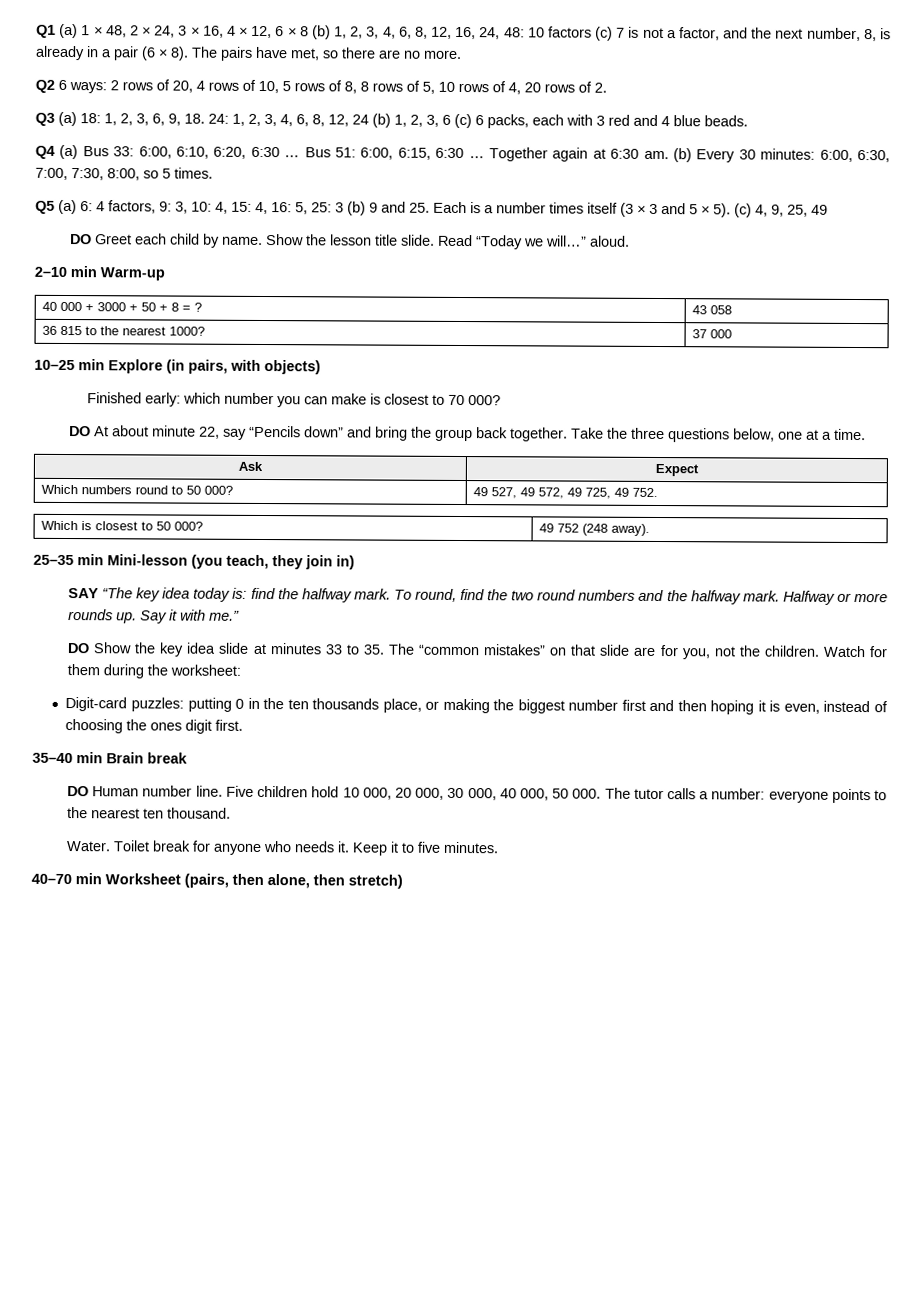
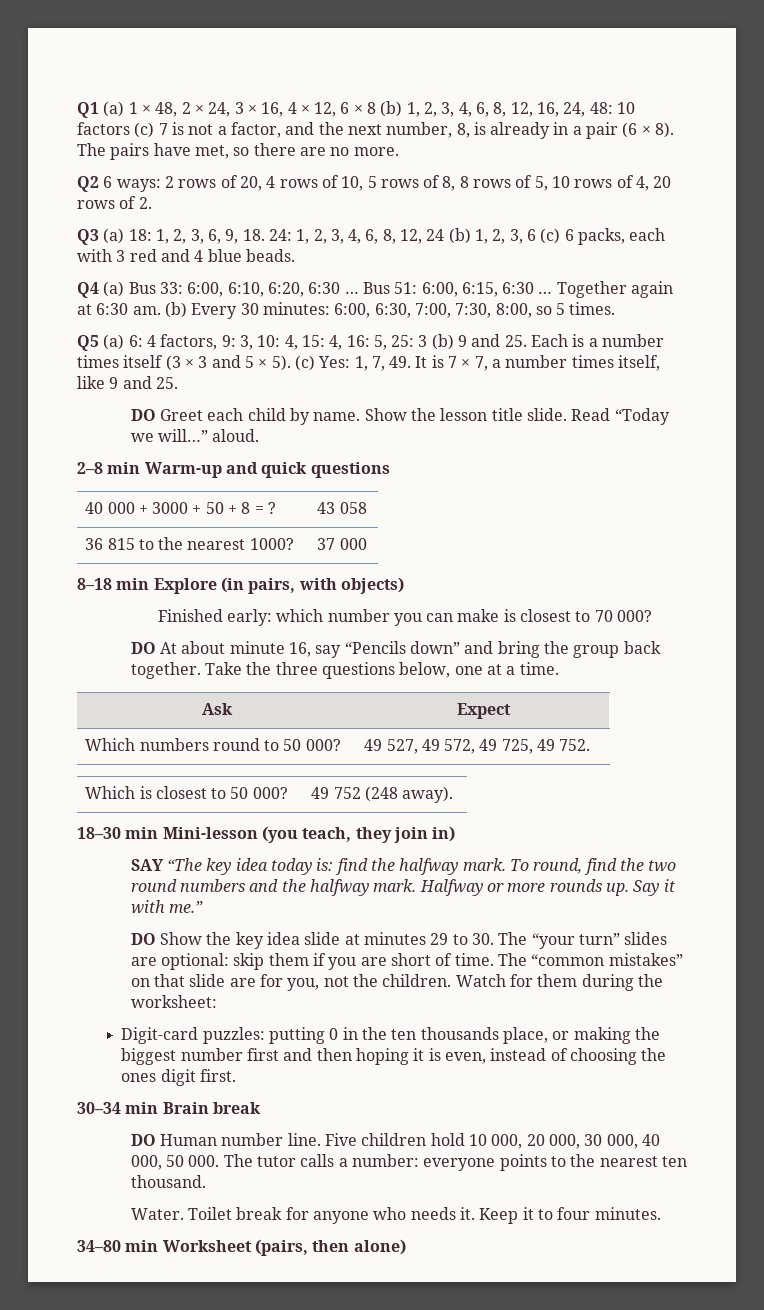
[755,204,828,217] 4, 9, 25, 49 -> [318,355,661,371] [77,376,178,389] Yes: 1, 7, 49. It is 7 × 7, a number times itself, like 9 and 25.
[34,266,67,278] 2–10 -> [77,462,103,474] 2–8
(165, 274) none -> [225,462,390,478] and quick questions
[34,359,75,371] 10–25 -> [77,578,112,590] 8–18
[199,426,221,439] 22, -> [288,642,311,657] 16,
[33,554,74,566] 25–35 -> [77,827,121,839] 18–30
[324,644,385,655] 33 to 35. -> [430,932,668,949] [130,953,494,970] 29 to 30. The “your turn” slides are optional: skip them if you are short of time.
[32,752,73,764] 35–40 -> [77,1102,121,1114] 30–34
[417,841,442,853] five -> [557,1207,591,1220] four
[31,873,72,885] 40–70 -> [77,1240,121,1252] 34–80
[267,874,403,889] alone, then stretch) -> [353,1239,406,1255] alone)

